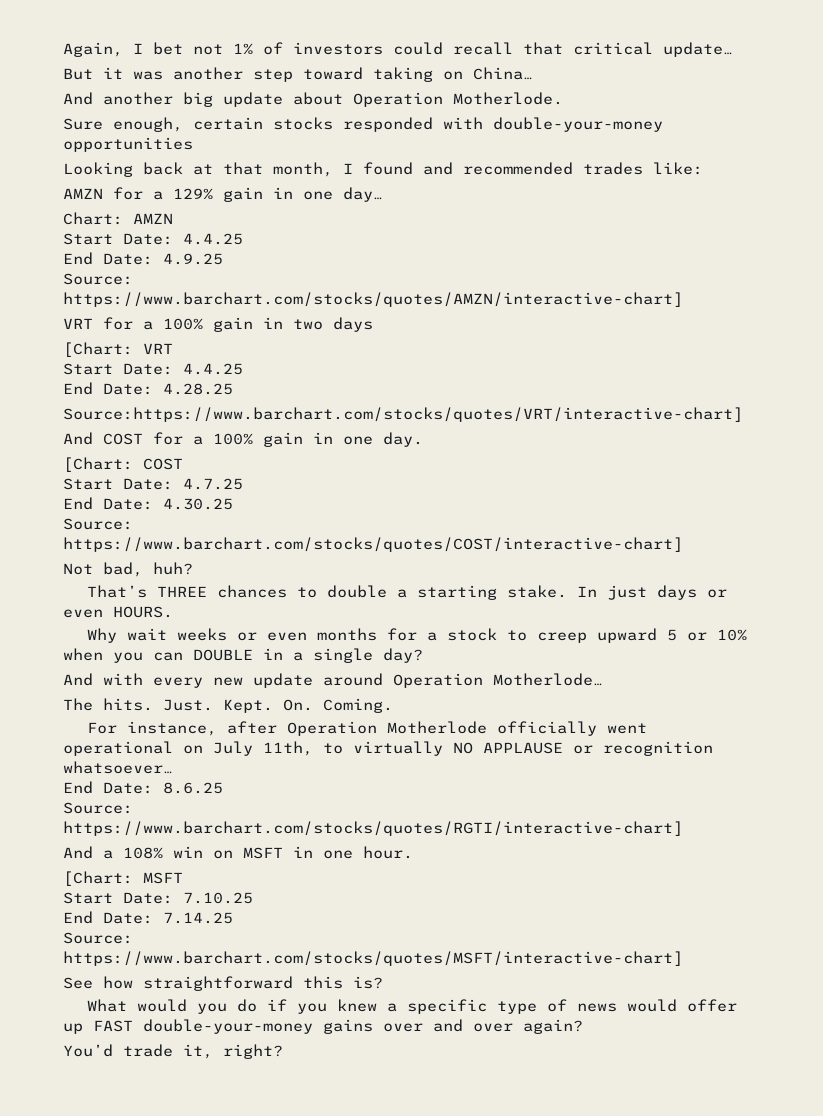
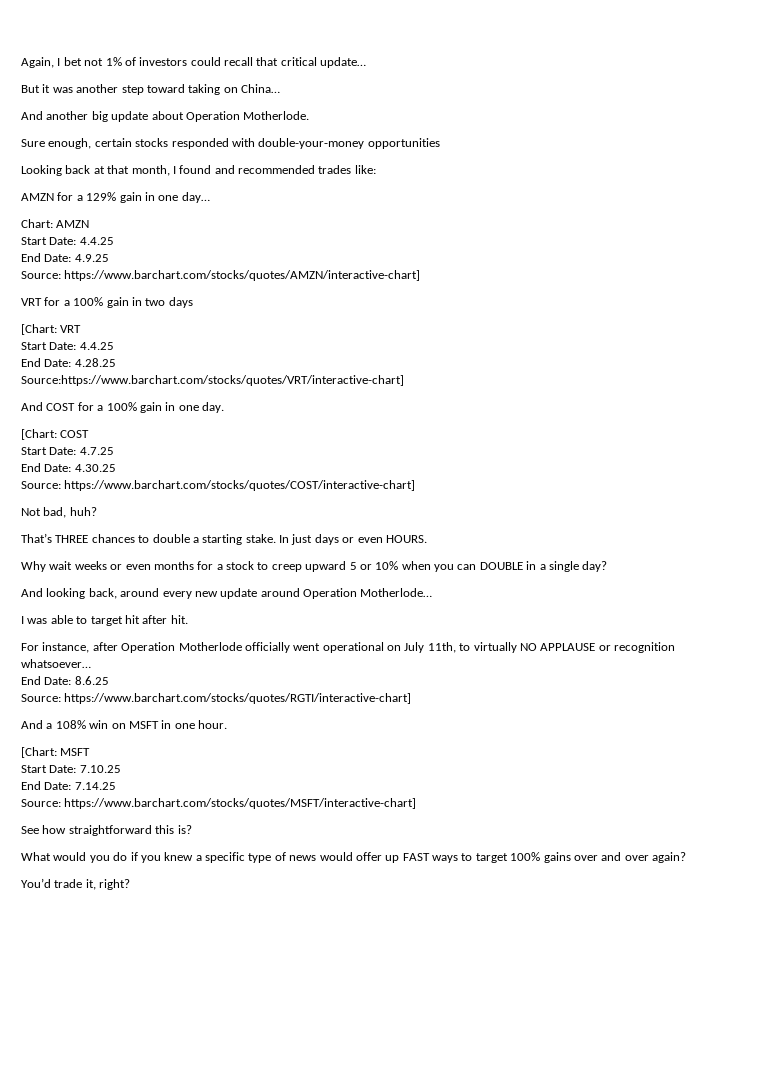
[103,673,143,685] with -> [46,588,160,599] looking back, around
[63,698,393,713] The hits. Just. Kept. On. Coming. -> [21,615,188,626] I was able to target hit after hit.
[143,1019,313,1034] double-your-money -> [432,852,541,863] ways to target 100%

